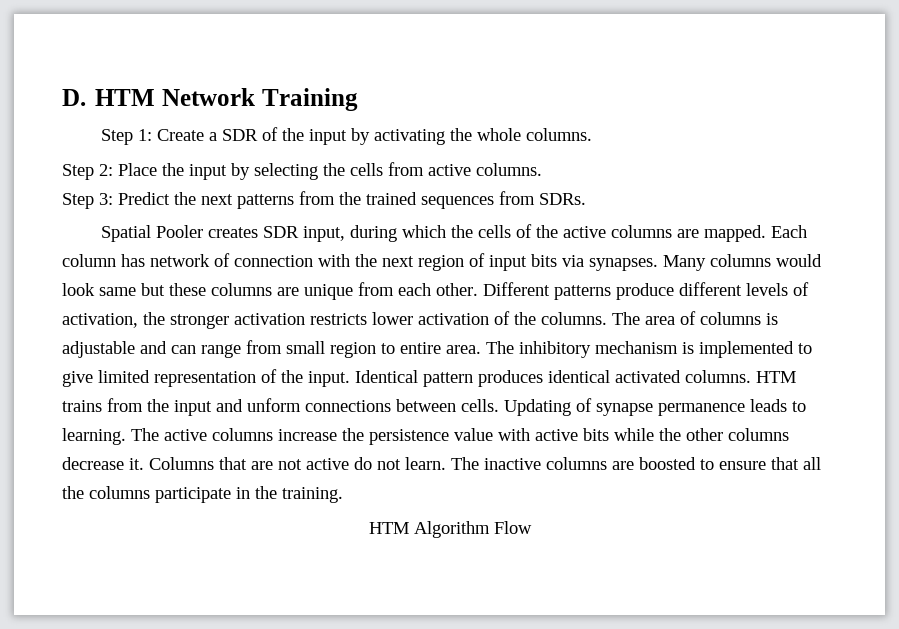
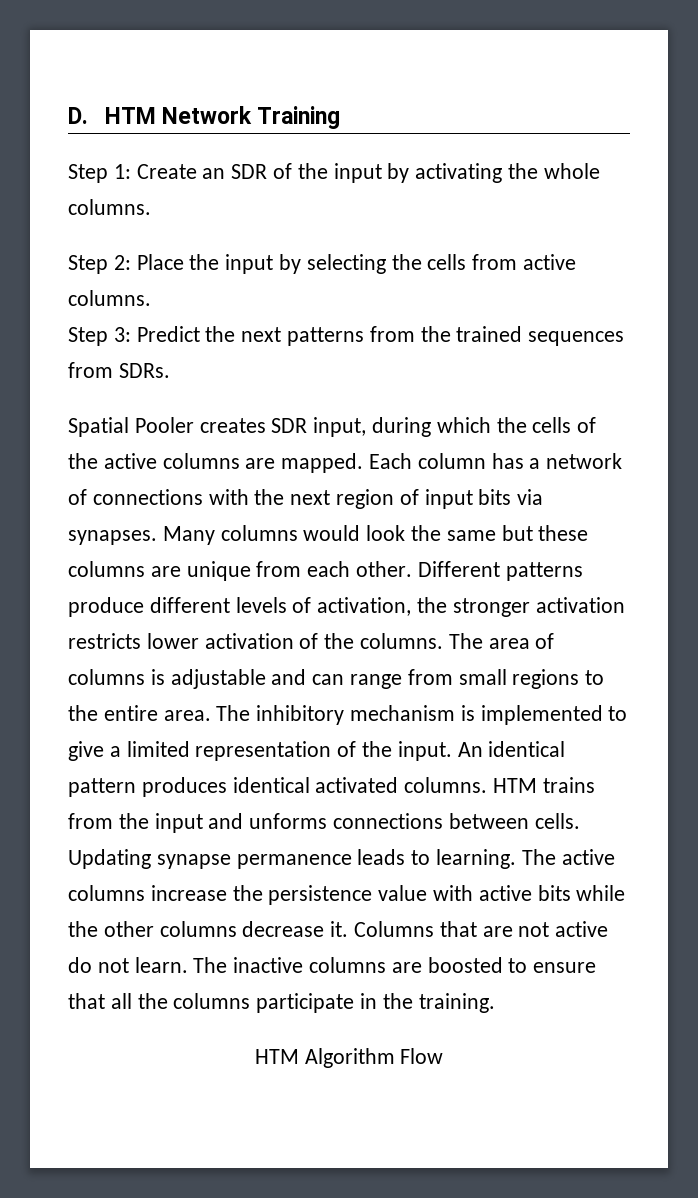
[208,132,217,141] a -> [202,168,226,179] an
(145, 260) none -> [529,458,541,469] a
[234,255,313,267] connection -> [92,489,203,505] connections
(95, 289) none -> [411,525,442,541] the
[330,342,395,358] region to -> [512,669,605,689] [68,705,98,721] regions to the
(93, 379) none -> [109,746,121,757] a
[355,370,418,383] Identical -> [457,741,566,757] An identical
[247,398,301,412] unform -> [249,813,328,829] unforms
[576,398,592,412] of -> (151, 859) none

